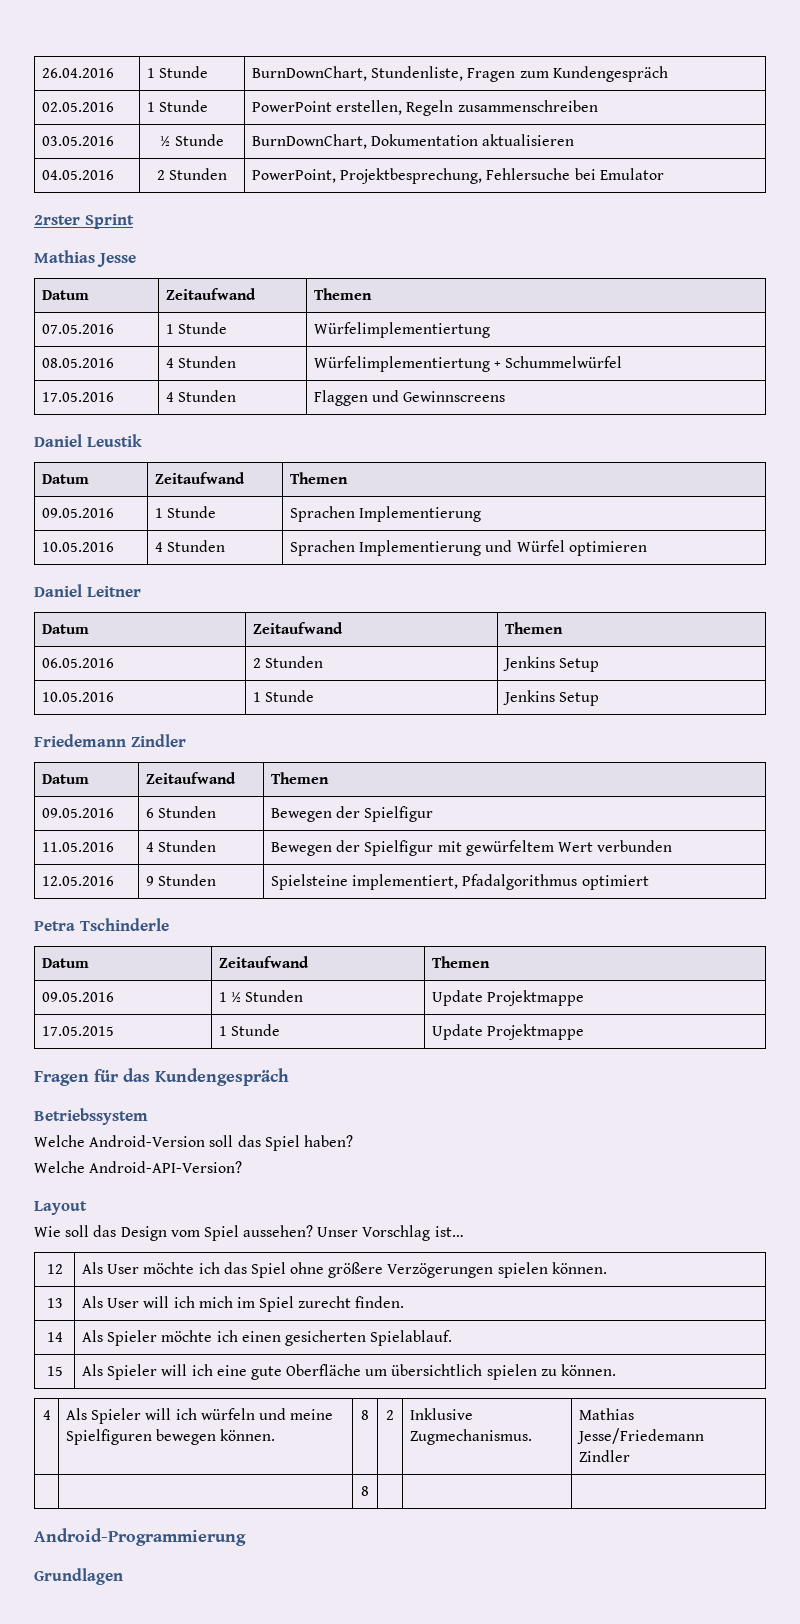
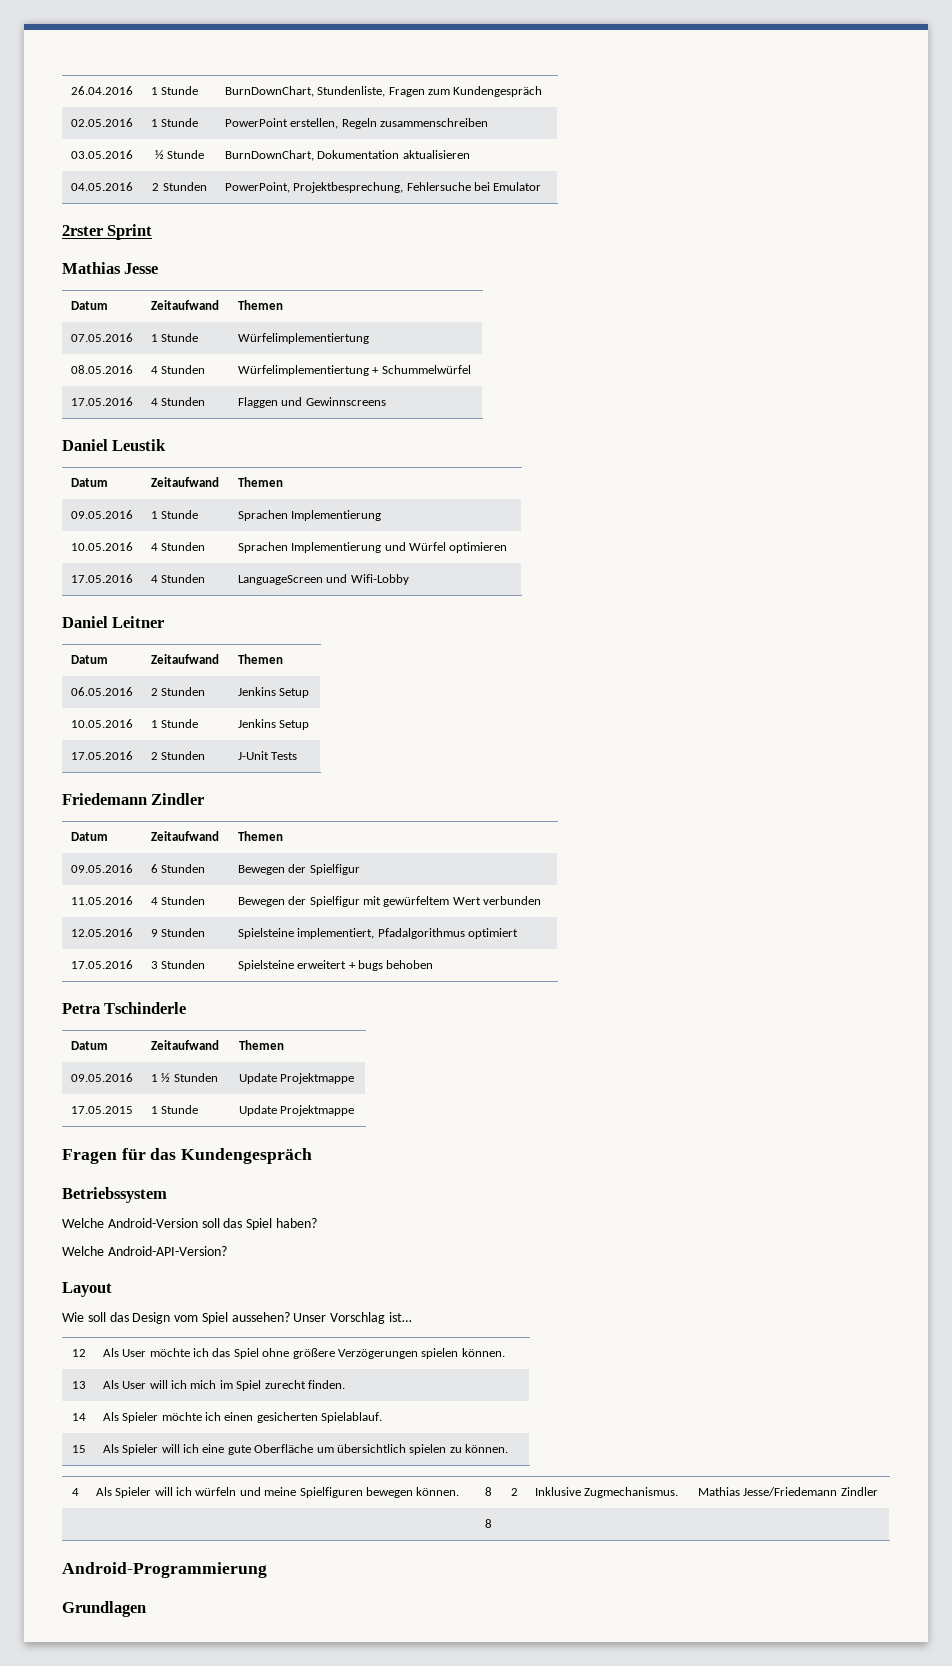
(647, 548) none -> [70,574,133,583] [150,574,206,583] [237,574,409,585] // 17.05.2016 | 4 Stunden | LanguageScreen und Wifi-Lobby
(600, 699) none -> [70,751,133,760] [150,751,206,760] [237,751,298,760] // 17.05.2016 | 2 Stunden | J-Unit Tests
(649, 882) none -> [70,960,133,969] [150,960,206,969] [237,960,434,971] // 17.05.2016 | 3 Stunden | Spielsteine erweitert + bugs behoben

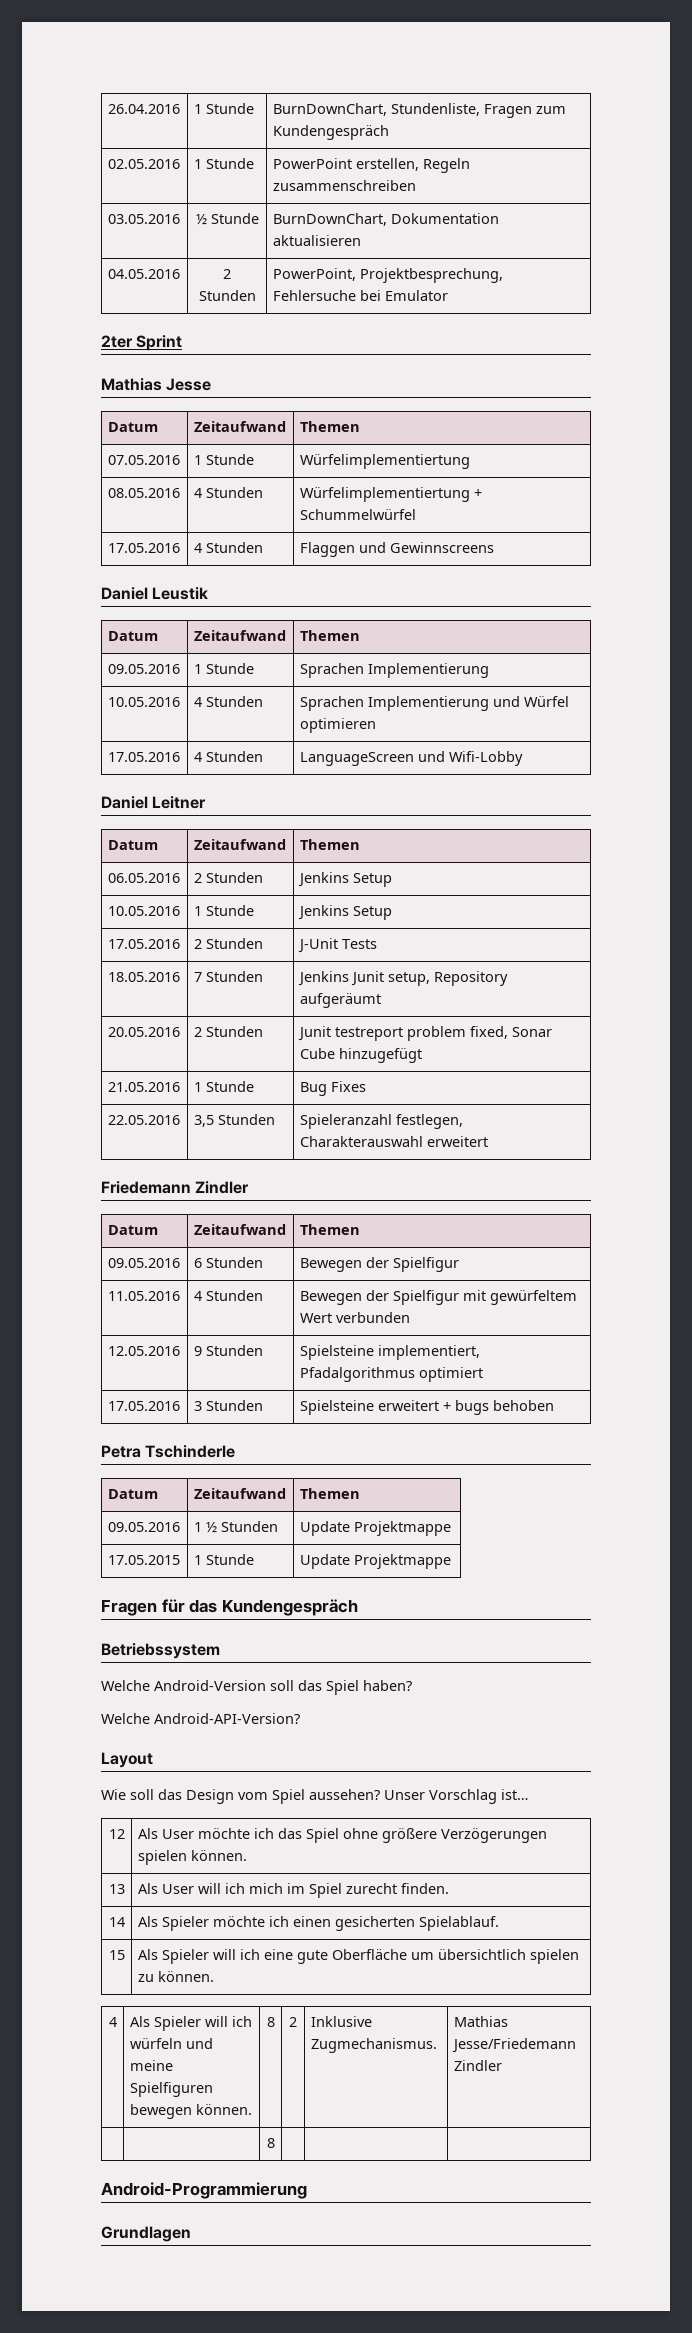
[62,225,103,236] 2rster -> [101,335,133,348] 2ter
(298, 756) none -> [107,972,180,982] [193,971,263,982] [297,971,508,986] [299,993,381,1008] [107,1027,180,1037] [193,1026,263,1037] [297,1026,552,1041] [299,1048,422,1063] [107,1082,180,1092] [193,1081,254,1092] [299,1081,366,1096] [107,1115,180,1125] [193,1114,275,1127] [299,1114,463,1129] [299,1136,488,1147] // 18.05.2016 | 7 Stunden | Jenkins Junit setup, Repository aufgeräumt // 20.05.2016 | 2 Stunden | Junit testreport problem fixed, Sonar Cube hinzugefügt // 21.05.2016 | 1 Stunde | Bug Fixes // 22.05.2016 | 3,5 Stunden | Spieleranzahl festlegen, Charakterauswahl erweitert

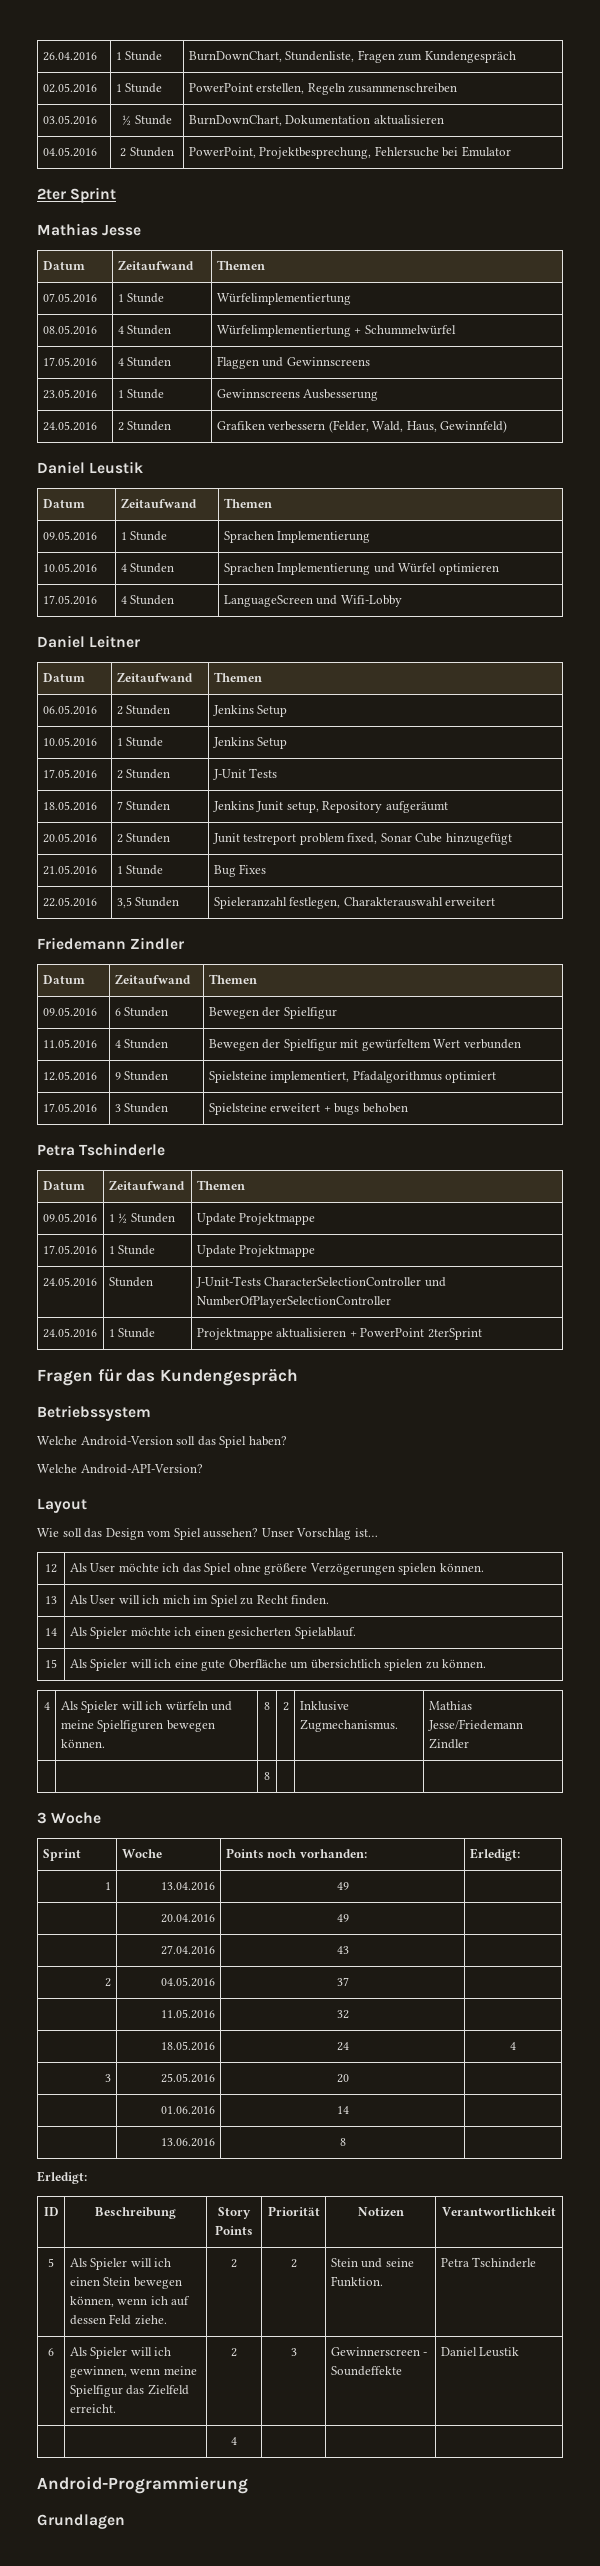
(494, 547) none -> [42,389,97,399] [117,389,165,399] [216,389,379,401] [42,421,97,431] [117,421,172,431] [216,420,508,433] // 23.05.2016 | 1 Stunde | Gewinnscreens Ausbesserung // 24.05.2016 | 2 Stunden | Grafiken verbessern (Felder, Wald, Haus, Gewinnfeld)
[107,1555,180,1565] 17.05.2015 -> [42,1245,97,1255] 17.05.2016
(451, 1561) none -> [42,1277,97,1287] [108,1277,153,1287] [195,1276,446,1288] [196,1296,391,1308] [42,1328,97,1338] [108,1328,156,1338] [196,1328,482,1340] // 24.05.2016 | Stunden | J-Unit-Tests CharacterSelectionController und NumberOfPlayerSelectionController // 24.05.2016 | 1 Stunde | Projektmappe aktualisieren + PowerPoint 2terSprint
[345,1883,397,1894] zurecht -> [240,1595,288,1605] zu Recht
(275, 2143) none -> [37,1812,102,1824] [42,1849,81,1861] [121,1849,162,1858] [225,1848,367,1858] [469,1848,520,1861] [105,1882,112,1890] [161,1882,216,1891] [336,1882,349,1890] [161,1914,216,1923] [336,1914,349,1922] [161,1945,216,1955] [336,1946,349,1954] [105,1978,112,1987] [161,1977,216,1987] [336,1977,349,1986] [161,2009,216,2019] [336,2010,349,2019] [161,2041,216,2051] [336,2042,349,2051] [510,2042,516,2050] [105,2074,112,2082] [161,2073,216,2083] [336,2074,349,2083] [161,2106,216,2115] [336,2106,349,2114] [161,2138,216,2147] [339,2138,346,2146] [37,2171,87,2184] [43,2207,59,2216] [95,2207,176,2219] [218,2207,251,2219] [215,2225,253,2235] [267,2206,320,2216] [357,2207,404,2217] [442,2207,556,2216] [48,2258,54,2267] [69,2258,172,2270] [69,2277,182,2289] [69,2296,191,2307] [69,2314,167,2325] [231,2259,237,2268] [290,2259,297,2268] [330,2258,414,2268] [330,2276,383,2287] [440,2257,537,2268] [48,2348,54,2356] [69,2347,172,2359] [69,2366,197,2378] [69,2384,189,2397] [69,2404,116,2413] [231,2348,237,2357] [290,2348,297,2356] [330,2347,428,2356] [330,2366,402,2376] [440,2347,520,2357] [231,2437,237,2445] // 3 Woche // Sprint | Woche | Points noch vorhanden: | Erledigt: // 1 | 13.04.2016 | 49 | // | 20.04.2016 | 49 | // | 27.04.2016 | 43 | // 2 | 04.05.2016 | 37 | // | 11.05.2016 | 32 | // | 18.05.2016 | 24 | 4 // 3 | 25.05.2016 | 20 | // | 01.06.2016 | 14 | // | 13.06.2016 | 8 | // Erledigt: // ID | Beschreibung | Story Points | Priorität | Notizen | Verantwortlichkeit // 5 | Als Spieler will ich einen Stein bewegen können, wenn ich auf dessen Feld ziehe. | 2 | 2 | Stein und seine Funktion. | Petra Tschinderle // 6 | Als Spieler will ich gewinnen, wenn meine Spielfigur das Zielfeld erreicht. | 2 | 3 | Gewinnerscreen - Soundeffekte | Daniel Leustik // | | 4 | | |

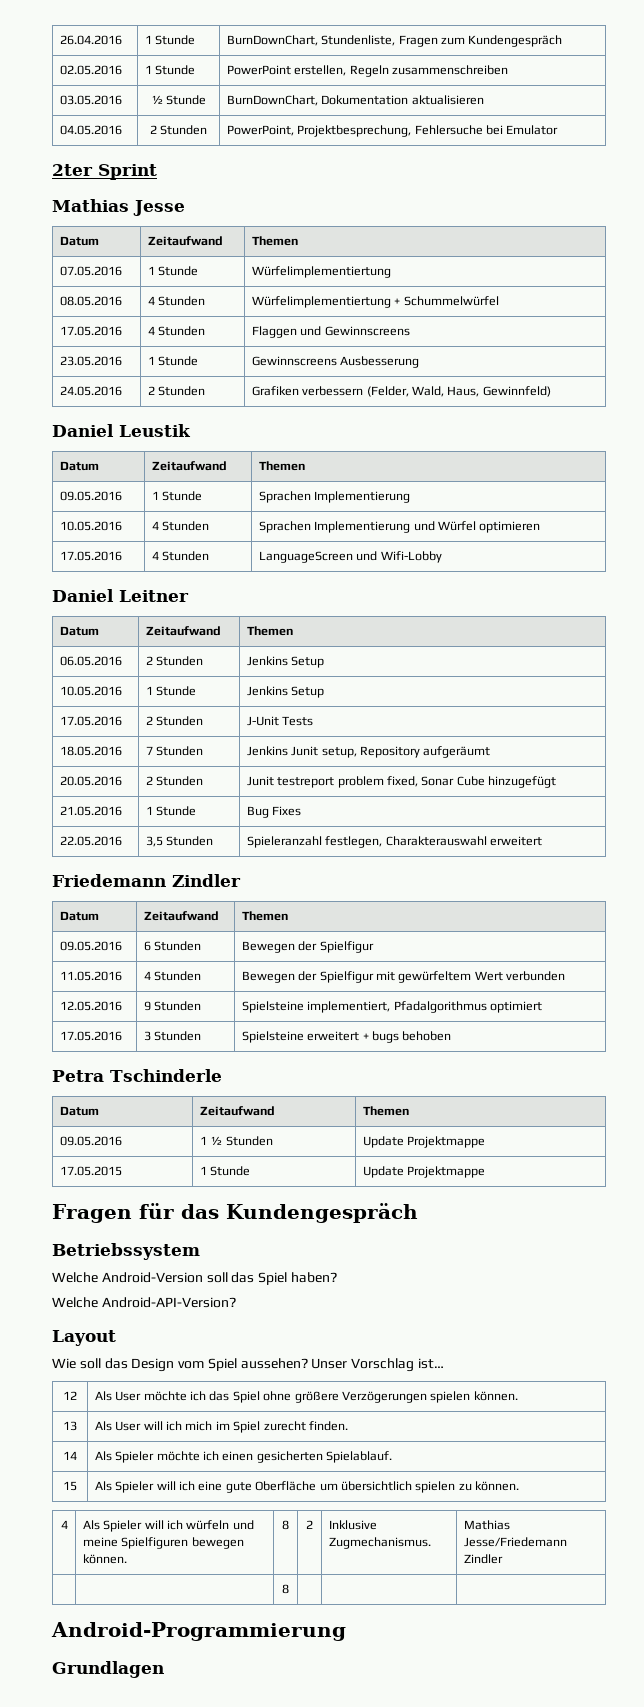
[42,1245,97,1255] 17.05.2016 -> [59,1166,122,1176] 17.05.2015
[42,1277,97,1287] [108,1277,153,1287] [195,1276,446,1288] [196,1296,391,1308] [42,1328,97,1338] [108,1328,156,1338] [196,1328,482,1340] // 24.05.2016 | Stunden | J-Unit-Tests CharacterSelectionController und NumberOfPlayerSelectionController // 24.05.2016 | 1 Stunde | Projektmappe aktualisieren + PowerPoint 2terSprint -> (486, 1172) none
[240,1595,288,1605] zu Recht -> [263,1421,306,1431] zurecht
[37,1812,102,1824] [42,1849,81,1861] [121,1849,162,1858] [225,1848,367,1858] [469,1848,520,1861] [105,1882,112,1890] [161,1882,216,1891] [336,1882,349,1890] [161,1914,216,1923] [336,1914,349,1922] [161,1945,216,1955] [336,1946,349,1954] [105,1978,112,1987] [161,1977,216,1987] [336,1977,349,1986] [161,2009,216,2019] [336,2010,349,2019] [161,2041,216,2051] [336,2042,349,2051] [510,2042,516,2050] [105,2074,112,2082] [161,2073,216,2083] [336,2074,349,2083] [161,2106,216,2115] [336,2106,349,2114] [161,2138,216,2147] [339,2138,346,2146] [37,2171,87,2184] [43,2207,59,2216] [95,2207,176,2219] [218,2207,251,2219] [215,2225,253,2235] [267,2206,320,2216] [357,2207,404,2217] [442,2207,556,2216] [48,2258,54,2267] [69,2258,172,2270] [69,2277,182,2289] [69,2296,191,2307] [69,2314,167,2325] [231,2259,237,2268] [290,2259,297,2268] [330,2258,414,2268] [330,2276,383,2287] [440,2257,537,2268] [48,2348,54,2356] [69,2347,172,2359] [69,2366,197,2378] [69,2384,189,2397] [69,2404,116,2413] [231,2348,237,2357] [290,2348,297,2356] [330,2347,428,2356] [330,2366,402,2376] [440,2347,520,2357] [231,2437,237,2445] // 3 Woche // Sprint | Woche | Points noch vorhanden: | Erledigt: // 1 | 13.04.2016 | 49 | // | 20.04.2016 | 49 | // | 27.04.2016 | 43 | // 2 | 04.05.2016 | 37 | // | 11.05.2016 | 32 | // | 18.05.2016 | 24 | 4 // 3 | 25.05.2016 | 20 | // | 01.06.2016 | 14 | // | 13.06.2016 | 8 | // Erledigt: // ID | Beschreibung | Story Points | Priorität | Notizen | Verantwortlichkeit // 5 | Als Spieler will ich einen Stein bewegen können, wenn ich auf dessen Feld ziehe. | 2 | 2 | Stein und seine Funktion. | Petra Tschinderle // 6 | Als Spieler will ich gewinnen, wenn meine Spielfigur das Zielfeld erreicht. | 2 | 3 | Gewinnerscreen - Soundeffekte | Daniel Leustik // | | 4 | | | -> (289, 1589) none

